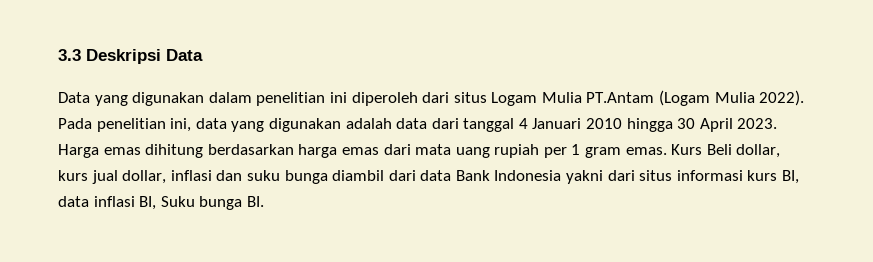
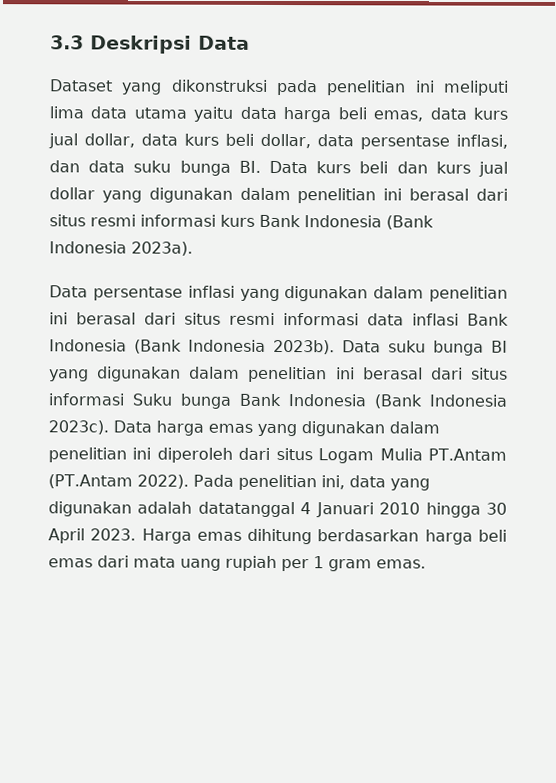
[58,92,90,103] Data -> [49,79,509,96] [49,106,509,123] [48,133,508,150] [49,160,508,177] [49,187,508,204] [49,214,434,230] [49,241,193,256] [49,285,508,302] [49,312,509,326] [49,339,508,356] [49,366,509,383] [48,393,507,409] [48,420,253,436] Dataset yang dikonstruksi pada penelitian ini meliputi lima data utama yaitu data harga beli emas, data kurs jual dollar, data kurs beli dollar, data persentase inflasi, dan data suku bunga BI. Data kurs beli dan kurs jual dollar yang digunakan dalam penelitian ini berasal dari situs resmi informasi kurs Bank Indonesia (Bank Indonesia 2023a). // Data persentase inflasi yang digunakan dalam penelitian ini berasal dari situs resmi informasi data inflasi Bank Indonesia (Bank Indonesia 2023b). Data suku bunga BI yang digunakan dalam penelitian ini berasal dari situs informasi Suku bunga Bank Indonesia (Bank Indonesia 2023c). Data harga emas
[659,90,755,106] (Logam Mulia -> [48,474,133,489] (PT.Antam
[396,118,515,132] data dari tanggal -> [197,501,295,518] datatanggal
(338, 151) none -> [477,529,507,542] beli
[671,144,781,158] [58,170,800,184] [58,196,264,210] Kurs Beli dollar, kurs jual dollar, inflasi dan suku bunga diambil dari data Bank Indonesia yakni dari situs informasi kurs BI, data inflasi BI, Suku bunga BI. -> (426, 564) none

